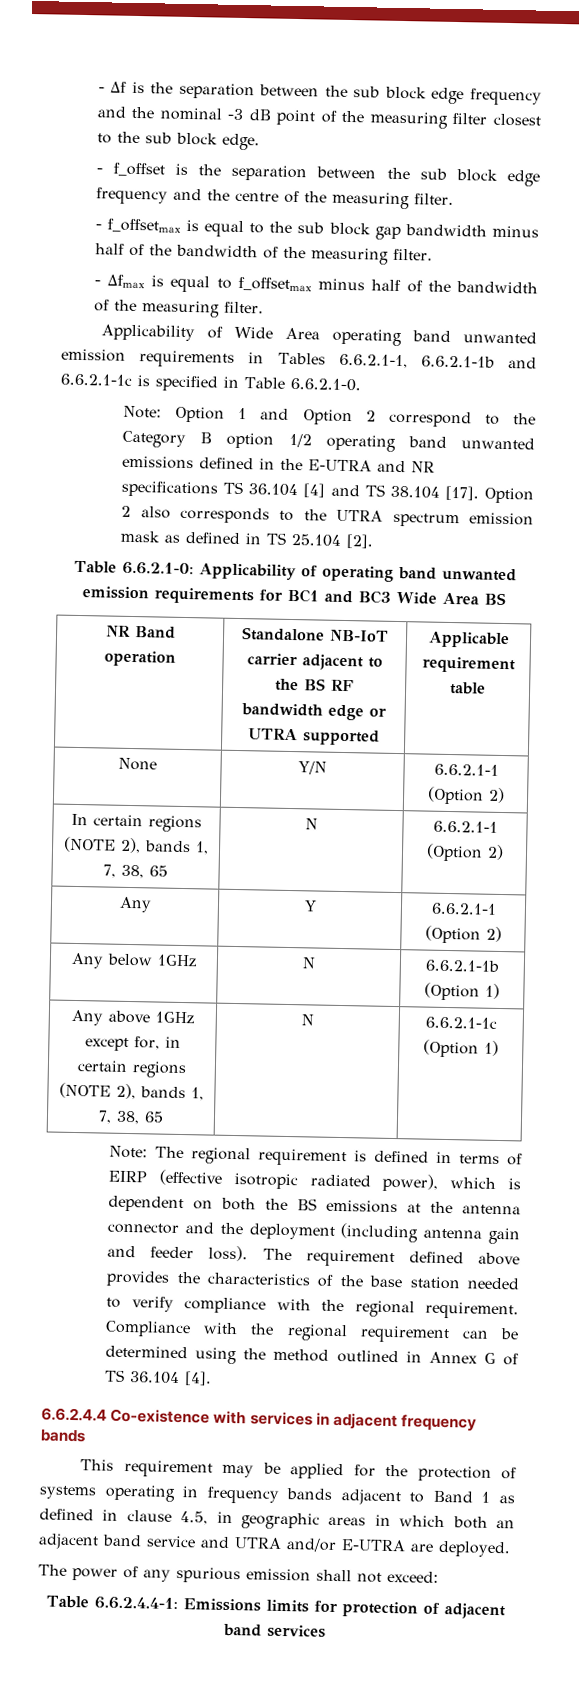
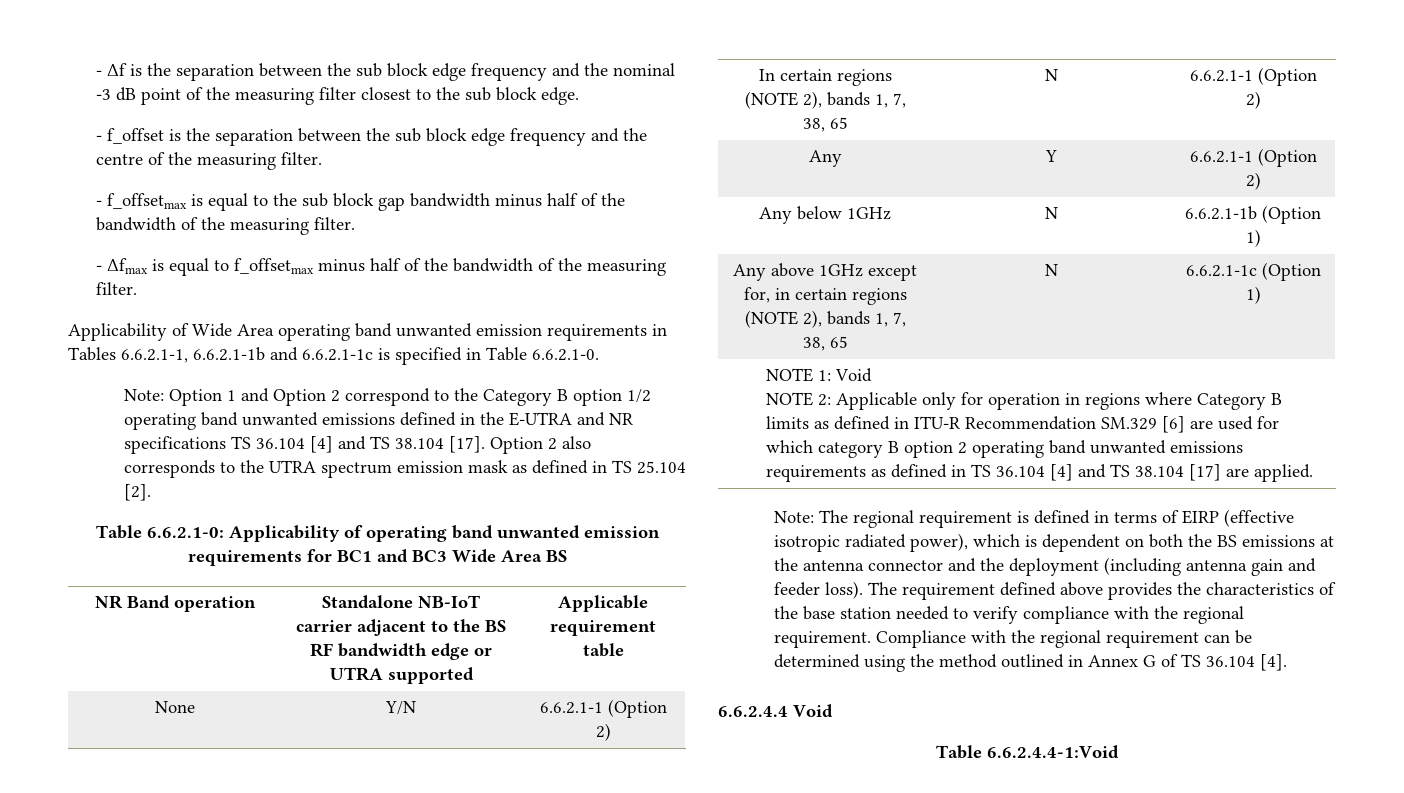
(499, 1048) none -> [765,368,872,382] [765,392,1282,410] [765,416,1279,433] [765,440,1243,458] [765,464,1313,482] // NOTE 1: Void // NOTE 2: Applicable only for operation in regions where Category B limits as defined in ITU-R Recommendation SM.329 [6] are used for which category B option 2 operating band unwanted emissions requirements as defined in TS 36.104 [4] and TS 38.104 [17] are applied.
[110,1408,478,1432] [40,1429,86,1443] [80,1459,518,1482] [39,1484,515,1506] [39,1508,515,1530] [38,1533,511,1558] [38,1564,439,1584] [45,1595,506,1620] [223,1623,326,1638] Co-existence with services in adjacent frequency bands // This requirement may be applied for the protection of systems operating in frequency bands adjacent to Band 1 as defined in clause 4.5, in geographic areas in which both an adjacent band service and UTRA and/or E-UTRA are deployed. // The power of any spurious emission shall not exceed: // Table 6.6.2.4.4-1: Emissions limits for protection of adjacent band services -> [793,704,833,718] [936,745,1119,759] Void // Table 6.6.2.4.4-1:Void

